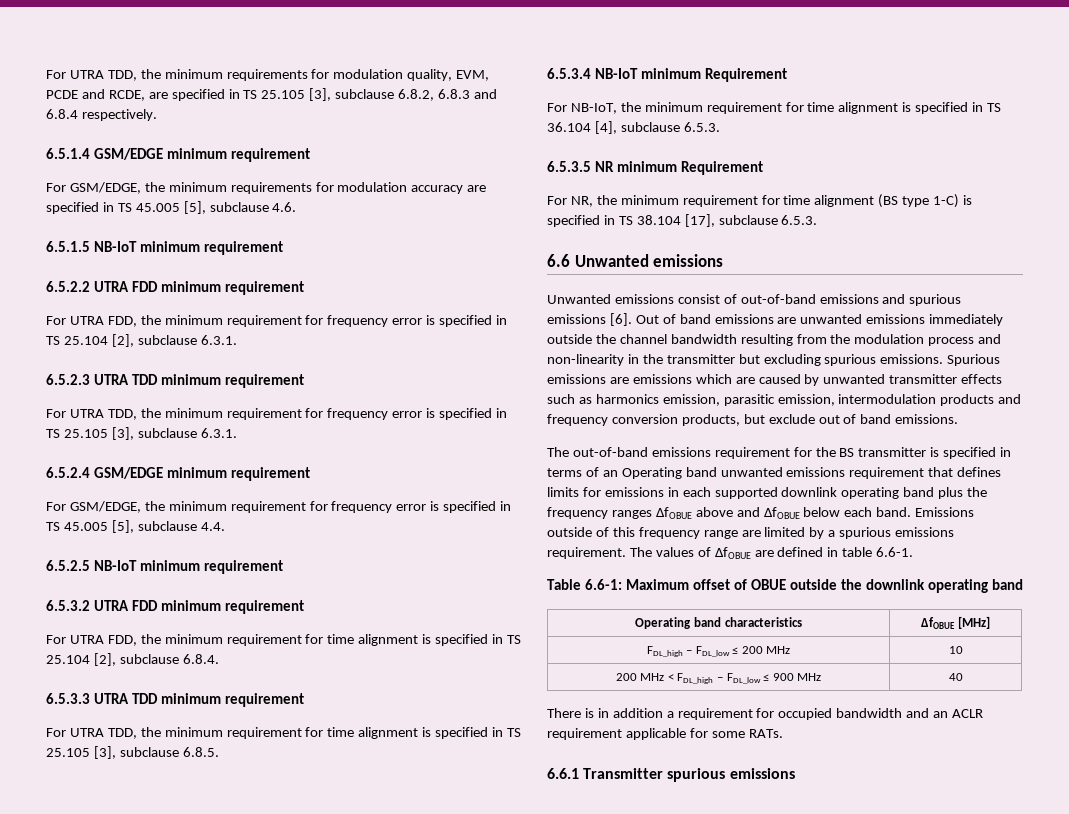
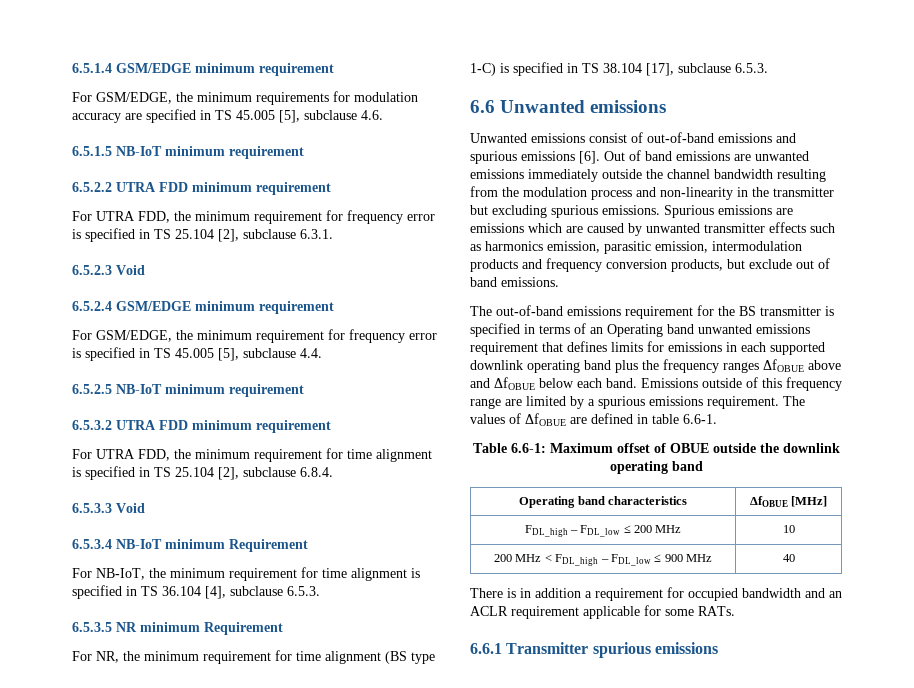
[46,69,490,81] [46,88,497,101] [46,109,157,121] For UTRA TDD, the minimum requirements for modulation quality, EVM, PCDE and RCDE, are specified in TS 25.105 [3], subclause 6.8.2, 6.8.3 and 6.8.4 respectively. // -> (72, 68) none
[93,374,304,388] [46,408,508,420] [46,427,237,440] UTRA TDD minimum requirement // For UTRA TDD, the minimum requirement for frequency error is specified in TS 25.105 [3], subclause 6.3.1. -> [116,265,145,275] Void
[93,693,304,707] [46,727,521,739] [46,746,219,759] UTRA TDD minimum requirement // For UTRA TDD, the minimum requirement for time alignment is specified in TS 25.105 [3], subclause 6.8.5. -> [116,503,145,513] Void

